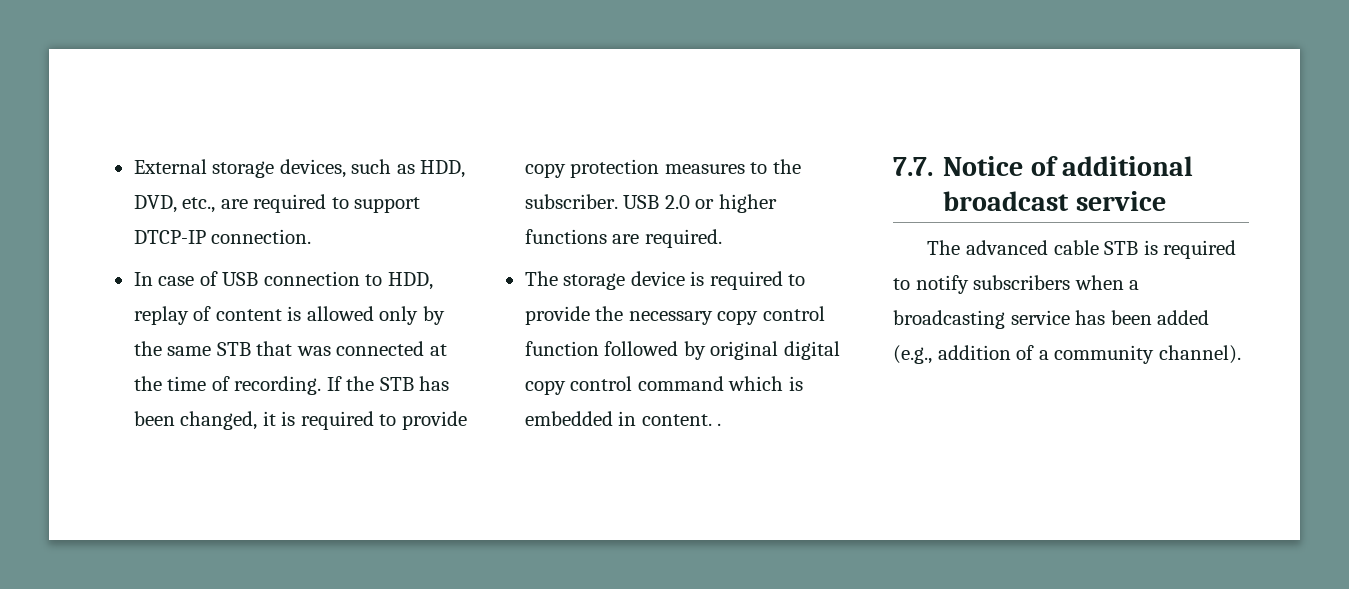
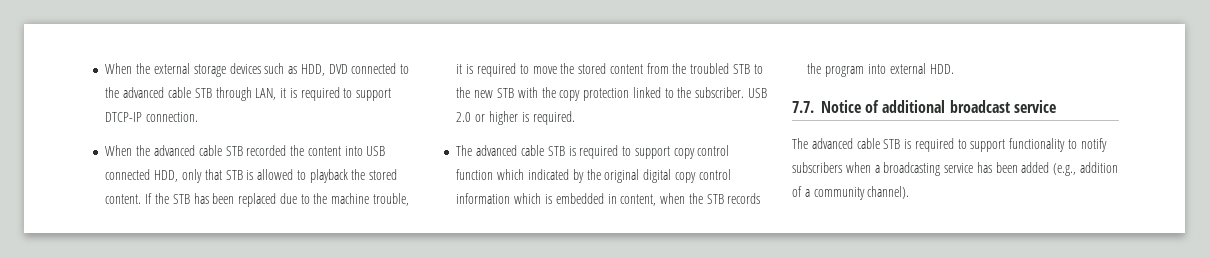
[133,159,466,178] [133,195,248,213] External storage devices, such as HDD, DVD, etc., are -> [105,63,410,77] [105,87,297,101] When the external storage devices such as HDD, DVD connected to the advanced cable STB through LAN, it is
[133,271,433,290] [133,306,445,325] [133,341,447,356] [133,376,322,395] In case of USB connection to HDD, replay of content is allowed only by the same STB that was connected at the time of recording. -> [105,145,386,156] [105,169,398,183] [105,194,142,204] When the advanced cable STB recorded the content into USB connected HDD, only that STB is allowed to playback the stored content.
[180,411,467,430] changed, it is required to provide -> [238,193,409,207] [456,63,763,77] [456,87,556,98] replaced due to the machine trouble, it is required to move the stored content from the troubled STB to the new STB with the
[664,164,745,174] measures -> [632,87,661,98] linked
[524,229,640,244] functions are -> [521,112,529,122] is
[563,271,806,290] [524,306,825,325] [524,341,706,360] storage device is required to provide the necessary copy control function followed by -> [476,145,730,159] [456,169,601,183] advanced cable STB is required to support copy control function which indicated by the
[637,376,724,391] command -> [456,193,511,204] information
[641,414,722,426] content. . -> [620,193,761,206] [807,63,954,77] content, when the STB records the program into external HDD.
(910, 284) none -> [970,138,1078,152] support functionality to

